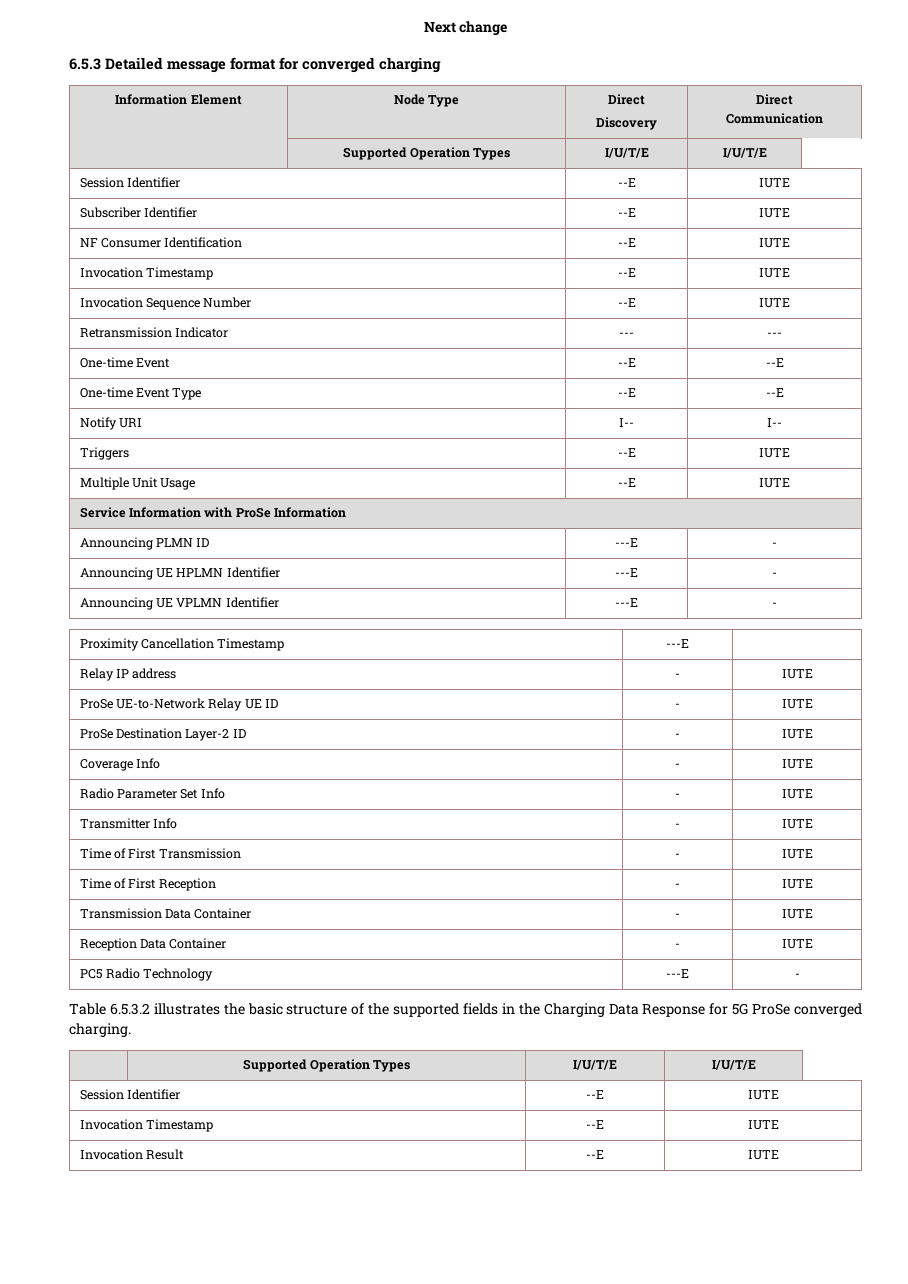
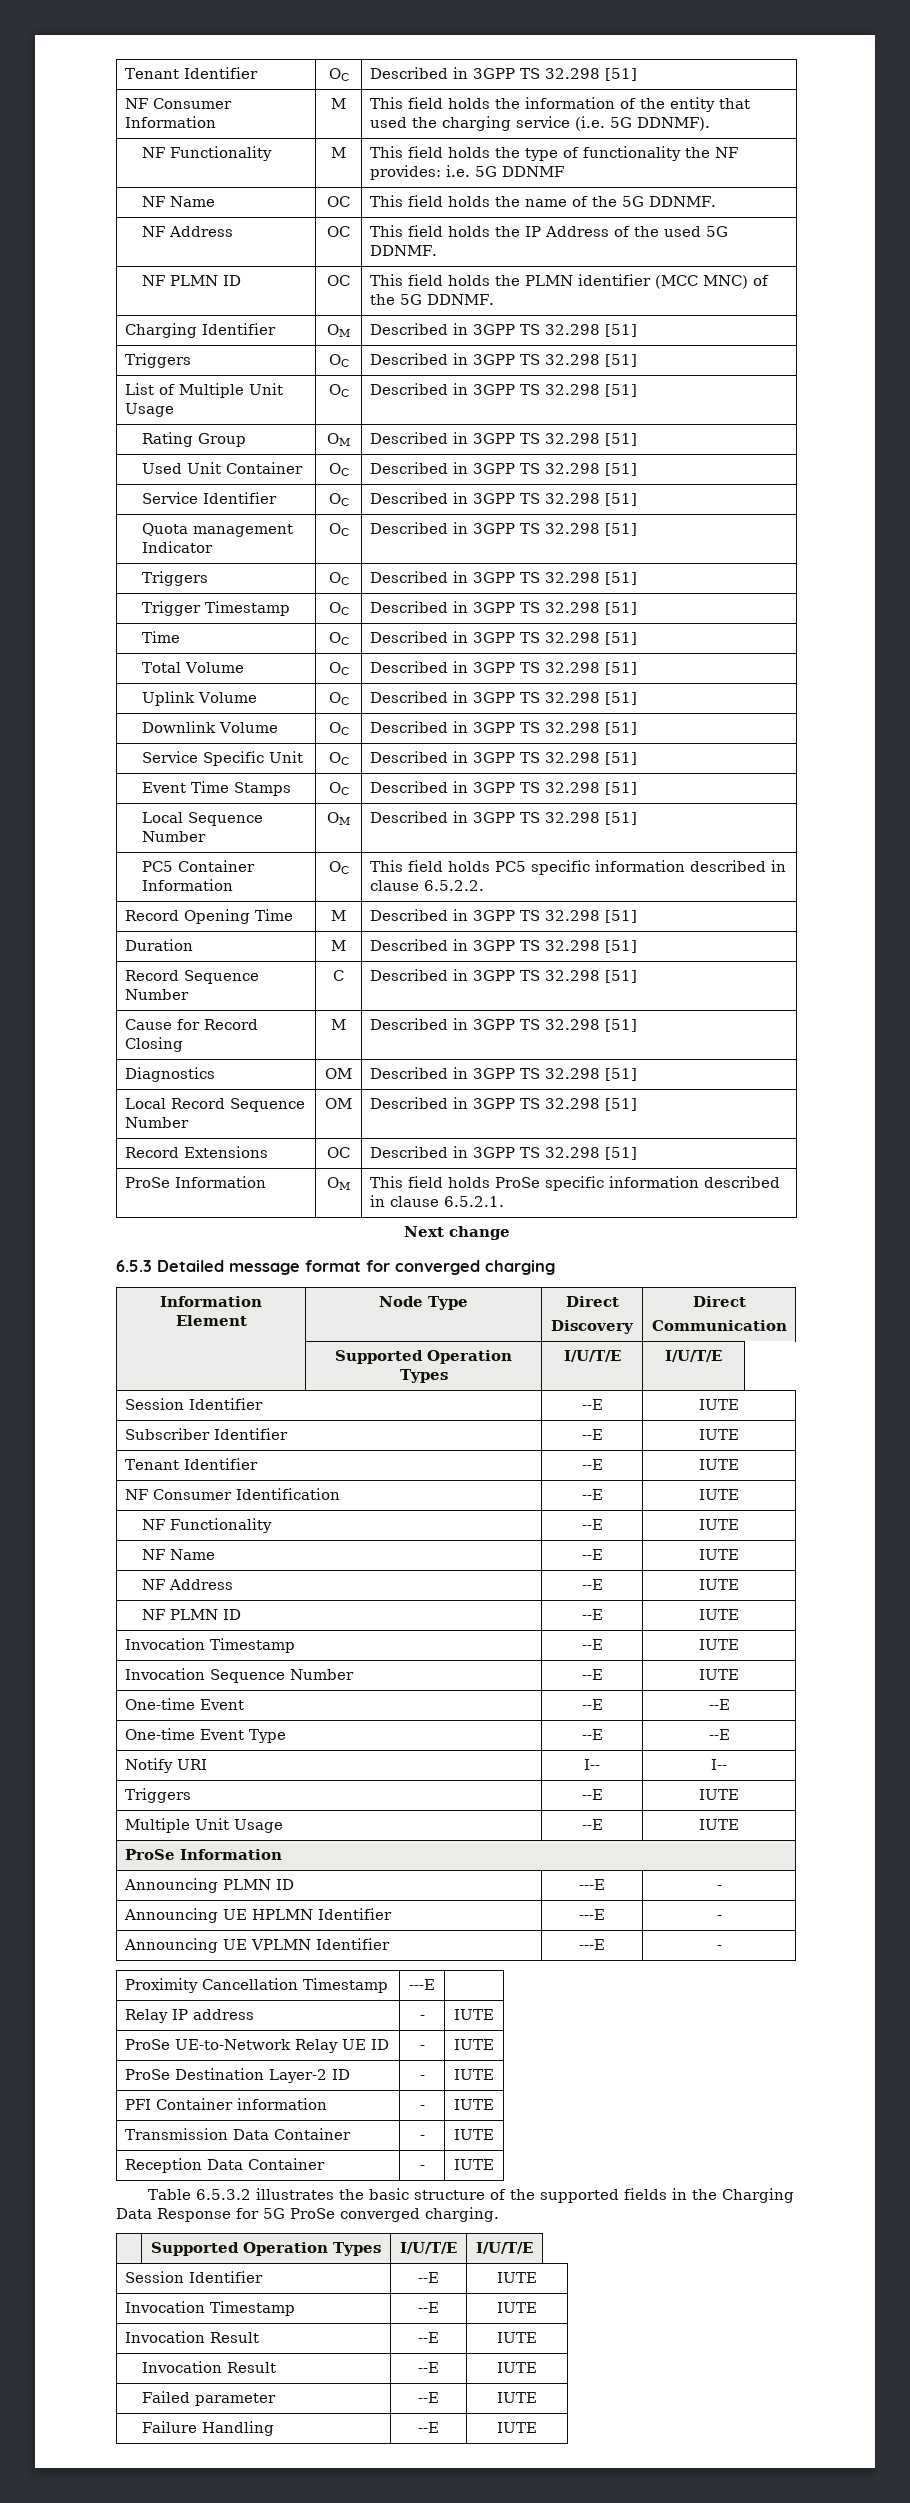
(423, 27) none -> [124,67,258,79] [328,68,349,81] [369,67,637,81] [124,98,232,109] [124,116,216,128] [331,98,346,109] [369,97,750,112] [369,116,710,131] [142,146,273,161] [331,147,346,158] [369,146,738,161] [369,165,564,180] [142,196,216,207] [327,196,350,207] [369,195,716,207] [142,226,234,237] [327,226,350,237] [369,225,728,237] [369,245,437,256] [142,275,242,286] [327,275,350,286] [369,274,769,289] [369,294,494,305] [124,323,276,338] [327,324,350,337] [369,323,637,337] [124,353,191,368] [328,354,349,367] [369,353,637,367] [124,383,283,398] [124,403,174,417] [328,384,349,397] [369,383,637,397] [142,432,247,447] [327,433,350,446] [369,432,637,446] [142,462,304,474] [328,463,349,476] [369,462,637,476] [142,492,278,504] [328,493,349,506] [369,492,637,506] [142,523,294,537] [142,541,214,553] [328,523,349,536] [369,522,637,536] [142,571,209,586] [328,572,349,585] [369,571,637,585] [142,601,291,616] [328,602,349,615] [369,601,637,615] [142,631,181,643] [328,632,349,645] [369,631,637,645] [142,662,245,673] [328,662,349,675] [369,661,637,675] [142,691,258,706] [328,692,349,705] [369,691,637,705] [142,721,279,733] [328,722,349,735] [369,721,637,735] [142,751,304,766] [328,752,349,765] [369,751,637,765] [142,781,292,796] [328,782,349,795] [369,781,637,795] [142,812,264,826] [142,831,207,842] [327,812,350,825] [369,811,637,825] [142,860,256,872] [142,879,234,891] [328,861,349,874] [369,860,786,875] [369,880,484,891] [124,909,293,924] [331,910,346,921] [369,909,637,923] [124,939,193,951] [331,940,346,951] [369,939,637,953] [124,970,259,984] [124,989,189,1000] [333,970,344,981] [369,969,637,983] [124,1019,258,1030] [124,1037,183,1052] [331,1019,346,1030] [369,1018,637,1032] [124,1067,215,1082] [325,1068,352,1079] [369,1067,637,1081] [124,1098,305,1112] [124,1117,189,1128] [325,1098,352,1109] [369,1097,637,1111] [124,1146,268,1158] [327,1147,350,1158] [369,1146,637,1160] [124,1176,266,1188] [327,1177,350,1190] [369,1176,780,1191] [369,1195,504,1207] Tenant Identifier | OC | Described in 3GPP TS 32.298 [51] // NF Consumer Information | M | This field holds the information of the entity that used the charging service (i.e. 5G DDNMF). // NF Functionality | M | This field holds the type of functionality the NF provides: i.e. 5G DDNMF // NF Name | OC | This field holds the name of the 5G DDNMF. // NF Address | OC | This field holds the IP Address of the used 5G DDNMF. // NF PLMN ID | OC | This field holds the PLMN identifier (MCC MNC) of the 5G DDNMF. // Charging Identifier | OM | Described in 3GPP TS 32.298 [51] // Triggers | OC | Described in 3GPP TS 32.298 [51] // List of Multiple Unit Usage | OC | Described in 3GPP TS 32.298 [51] // Rating Group | OM | Described in 3GPP TS 32.298 [51] // Used Unit Container | OC | Described in 3GPP TS 32.298 [51] // Service Identifier | OC | Described in 3GPP TS 32.298 [51] // Quota management Indicator | OC | Described in 3GPP TS 32.298 [51] // Triggers | OC | Described in 3GPP TS 32.298 [51] // Trigger Timestamp | OC | Described in 3GPP TS 32.298 [51] // Time | OC | Described in 3GPP TS 32.298 [51] // Total Volume | OC | Described in 3GPP TS 32.298 [51] // Uplink Volume | OC | Described in 3GPP TS 32.298 [51] // Downlink Volume | OC | Described in 3GPP TS 32.298 [51] // Service Specific Unit | OC | Described in 3GPP TS 32.298 [51] // Event Time Stamps | OC | Described in 3GPP TS 32.298 [51] // Local Sequence Number | OM | Described in 3GPP TS 32.298 [51] // PC5 Container Information | OC | This field holds PC5 specific information described in clause 6.5.2.2. // Record Opening Time | M | Described in 3GPP TS 32.298 [51] // Duration | M | Described in 3GPP TS 32.298 [51] // Record Sequence Number | C | Described in 3GPP TS 32.298 [51] // Cause for Record Closing | M | Described in 3GPP TS 32.298 [51] // Diagnostics | OM | Described in 3GPP TS 32.298 [51] // Local Record Sequence Number | OM | Described in 3GPP TS 32.298 [51] // Record Extensions | OC | Described in 3GPP TS 32.298 [51] // ProSe Information | OM | This field holds ProSe specific information described in clause 6.5.2.1. //
(790, 213) none -> [124,1458,258,1470] [581,1459,603,1470] [699,1459,739,1470] // Tenant Identifier | --E | IUTE
(790, 243) none -> [142,1518,273,1533] [581,1519,603,1530] [699,1519,739,1530] [142,1549,216,1560] [581,1549,603,1560] [699,1549,739,1560] [142,1579,234,1590] [581,1579,603,1590] [699,1579,739,1590] [142,1609,242,1620] [581,1609,603,1620] [699,1609,739,1620] // NF Functionality | --E | IUTE // NF Name | --E | IUTE // NF Address | --E | IUTE // NF PLMN ID | --E | IUTE
[79,327,229,338] [619,332,634,337] [767,332,782,337] // Retransmission Indicator | --- | --- -> (739, 1674) none
[79,507,233,518] Service Information with -> (739, 1824) none
[79,758,161,771] [675,763,680,768] [781,759,813,769] [79,788,225,799] [675,793,680,798] [781,789,813,799] [79,818,178,829] [675,823,680,828] [781,819,813,829] [79,848,241,859] [675,853,680,858] [781,849,813,859] [79,878,216,891] Coverage Info | - | IUTE // Radio Parameter Set Info | - | IUTE // Transmitter Info | - | IUTE // Time of First Transmission | - | IUTE // Time of First Reception -> [124,2098,327,2110] PFI Container information
[79,968,214,981] [666,969,689,978] [794,973,800,978] // PC5 Radio Technology | ---E | - -> (494, 2164) none
(779, 1155) none -> [142,2361,277,2373] [418,2362,439,2373] [497,2362,537,2373] [142,2391,277,2406] [418,2392,439,2403] [497,2392,537,2403] [142,2421,275,2436] [418,2422,439,2433] [497,2422,537,2433] // Invocation Result | --E | IUTE // Failed parameter | --E | IUTE // Failure Handling | --E | IUTE

